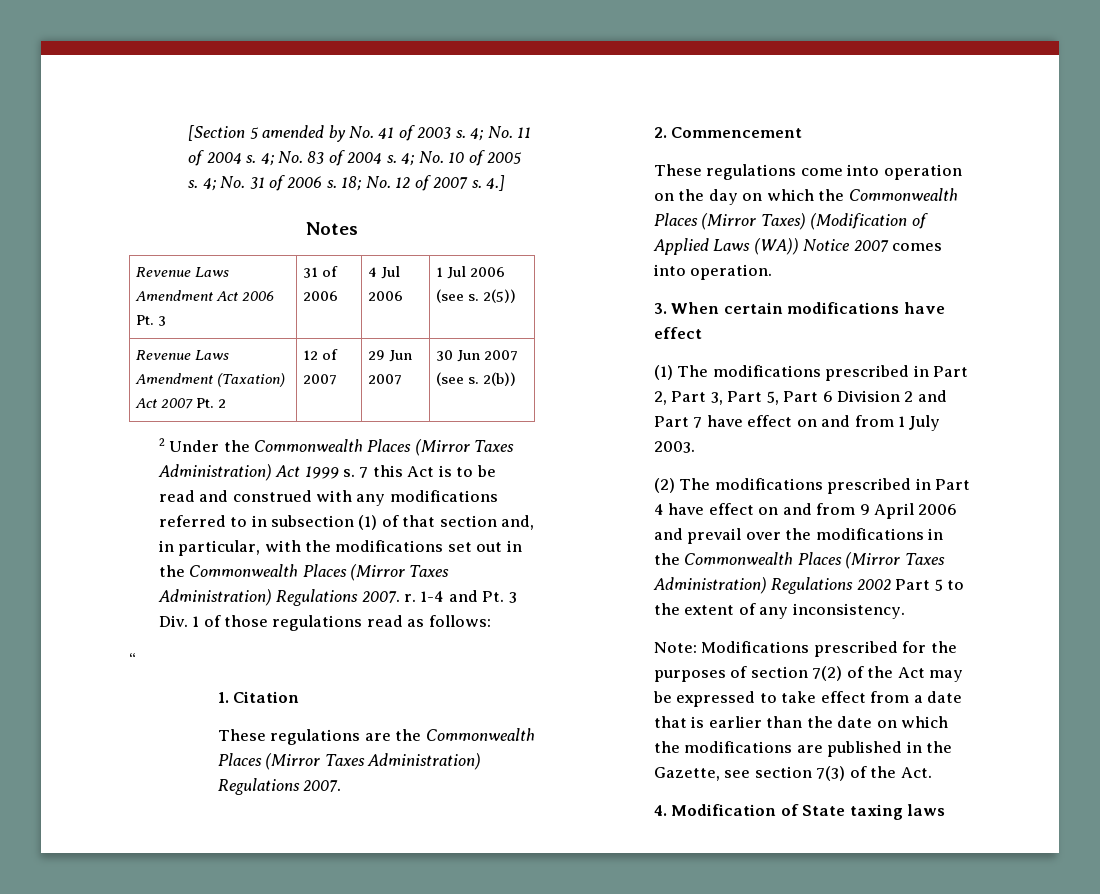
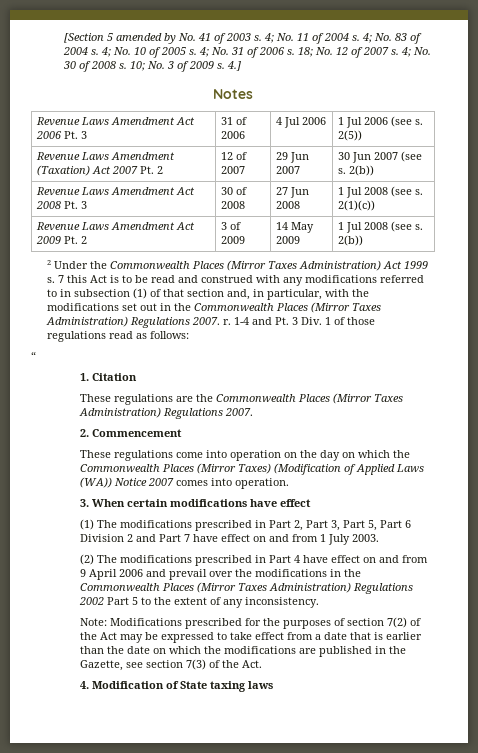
(482, 184) none -> [400,47,431,57] [62,61,225,72] 4; No. 30 of 2008 s. 10; No. 3 of 2009 s.
(517, 379) none -> [35,187,195,196] [35,201,87,209] [220,187,247,195] [220,201,245,209] [275,187,309,198] [275,201,300,209] [337,186,423,198] [337,200,375,211] [35,222,195,231] [35,236,87,244] [220,222,241,230] [220,236,245,244] [275,222,314,233] [275,236,300,244] [337,221,423,233] [337,235,363,246] // Revenue Laws Amendment Act 2008 Pt. 3 | 30 of 2008 | 27 Jun 2008 | 1 Jul 2008 (see s. 2(1)(c)) // Revenue Laws Amendment Act 2009 Pt. 2 | 3 of 2009 | 14 May 2009 | 1 Jul 2008 (see s. 2(b))

